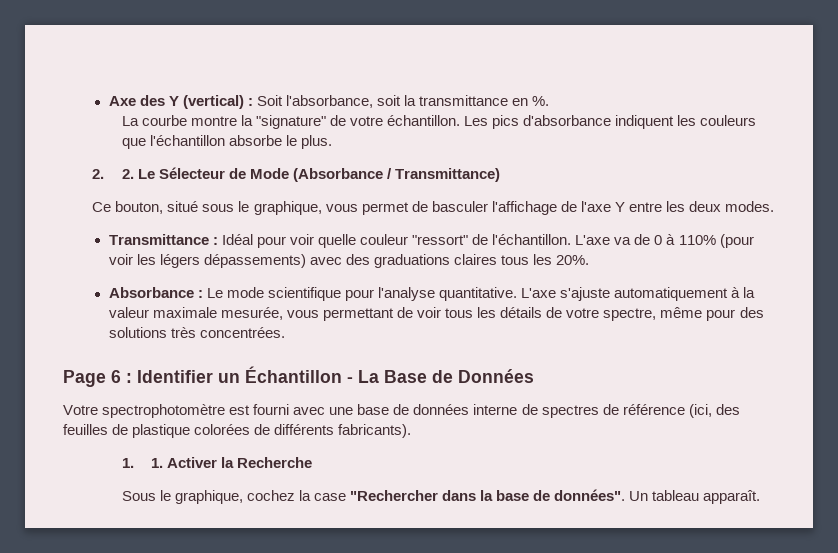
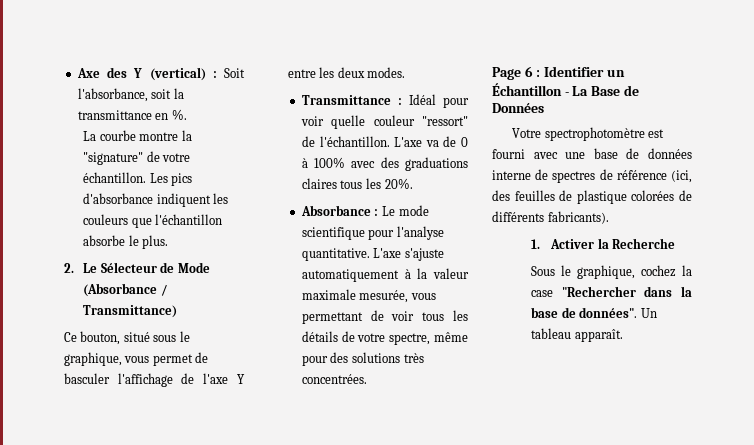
[121,169,134,179] 2. -> (74, 268) none
[678,234,754,248] [108,254,306,268] 110% (pour voir les légers dépassements) -> [314,157,346,168] 100%
[150,458,163,468] 1. -> (541, 244) none

